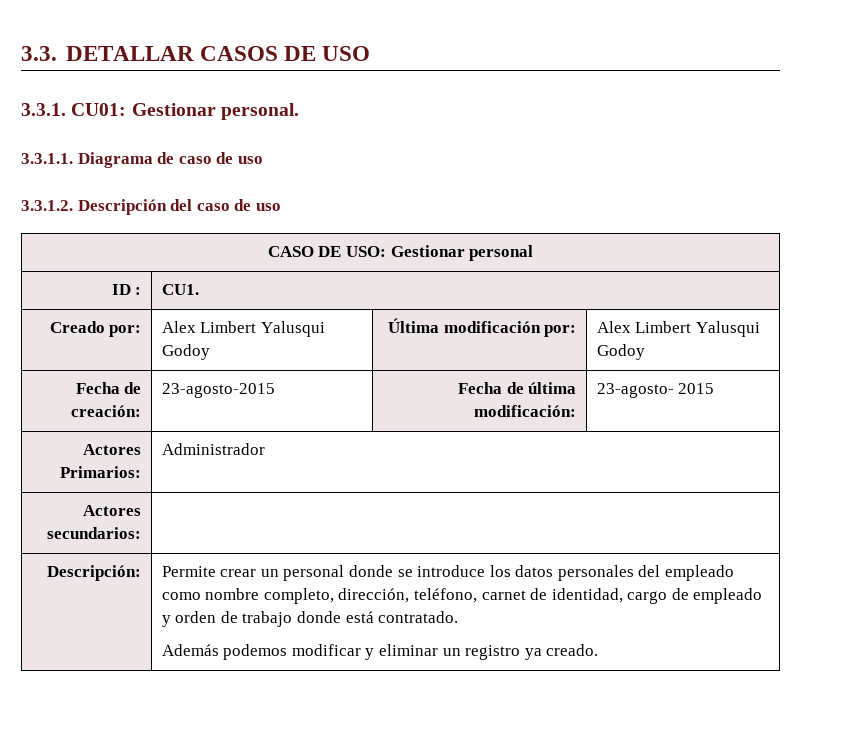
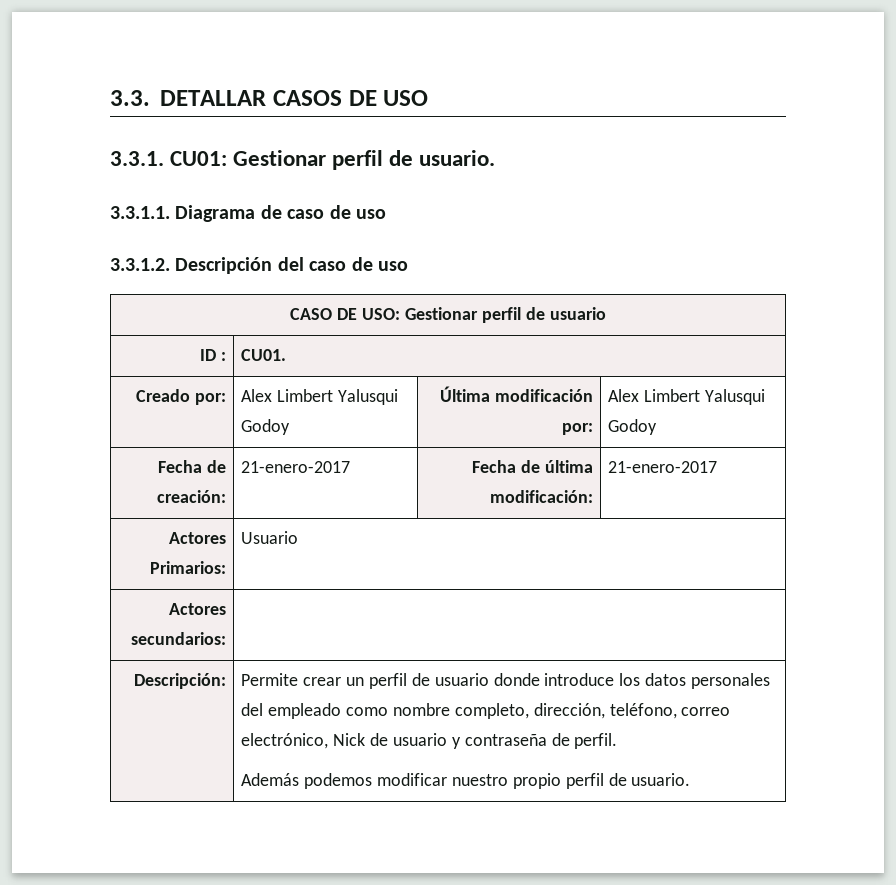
[220,103,299,120] personal. -> [332,150,496,170] perfil de usuario.
[469,245,534,261] personal -> [481,307,606,323] perfil de usuario
[161,284,199,295] CU1. -> [241,349,287,361] CU01.
[161,383,275,398] 23-agosto-2015 -> [241,461,351,473] 21-enero-2017
[596,383,715,398] 23-agosto- 2015 -> [608,461,718,473] 21-enero-2017
[161,443,265,455] Administrador -> [241,531,299,544] Usuario
[283,565,413,581] personal donde se -> [368,673,540,689] perfil de usuario donde
[481,588,763,604] [161,611,459,627] [161,644,599,660] carnet de identidad, cargo de empleado y orden de trabajo donde está contratado. // Además podemos modificar y eliminar un registro ya creado. -> [681,707,731,716] [241,733,618,749] [241,773,691,789] correo electrónico, Nick de usuario y contraseña de perfil. // Además podemos modificar nuestro propio perfil de usuario.

